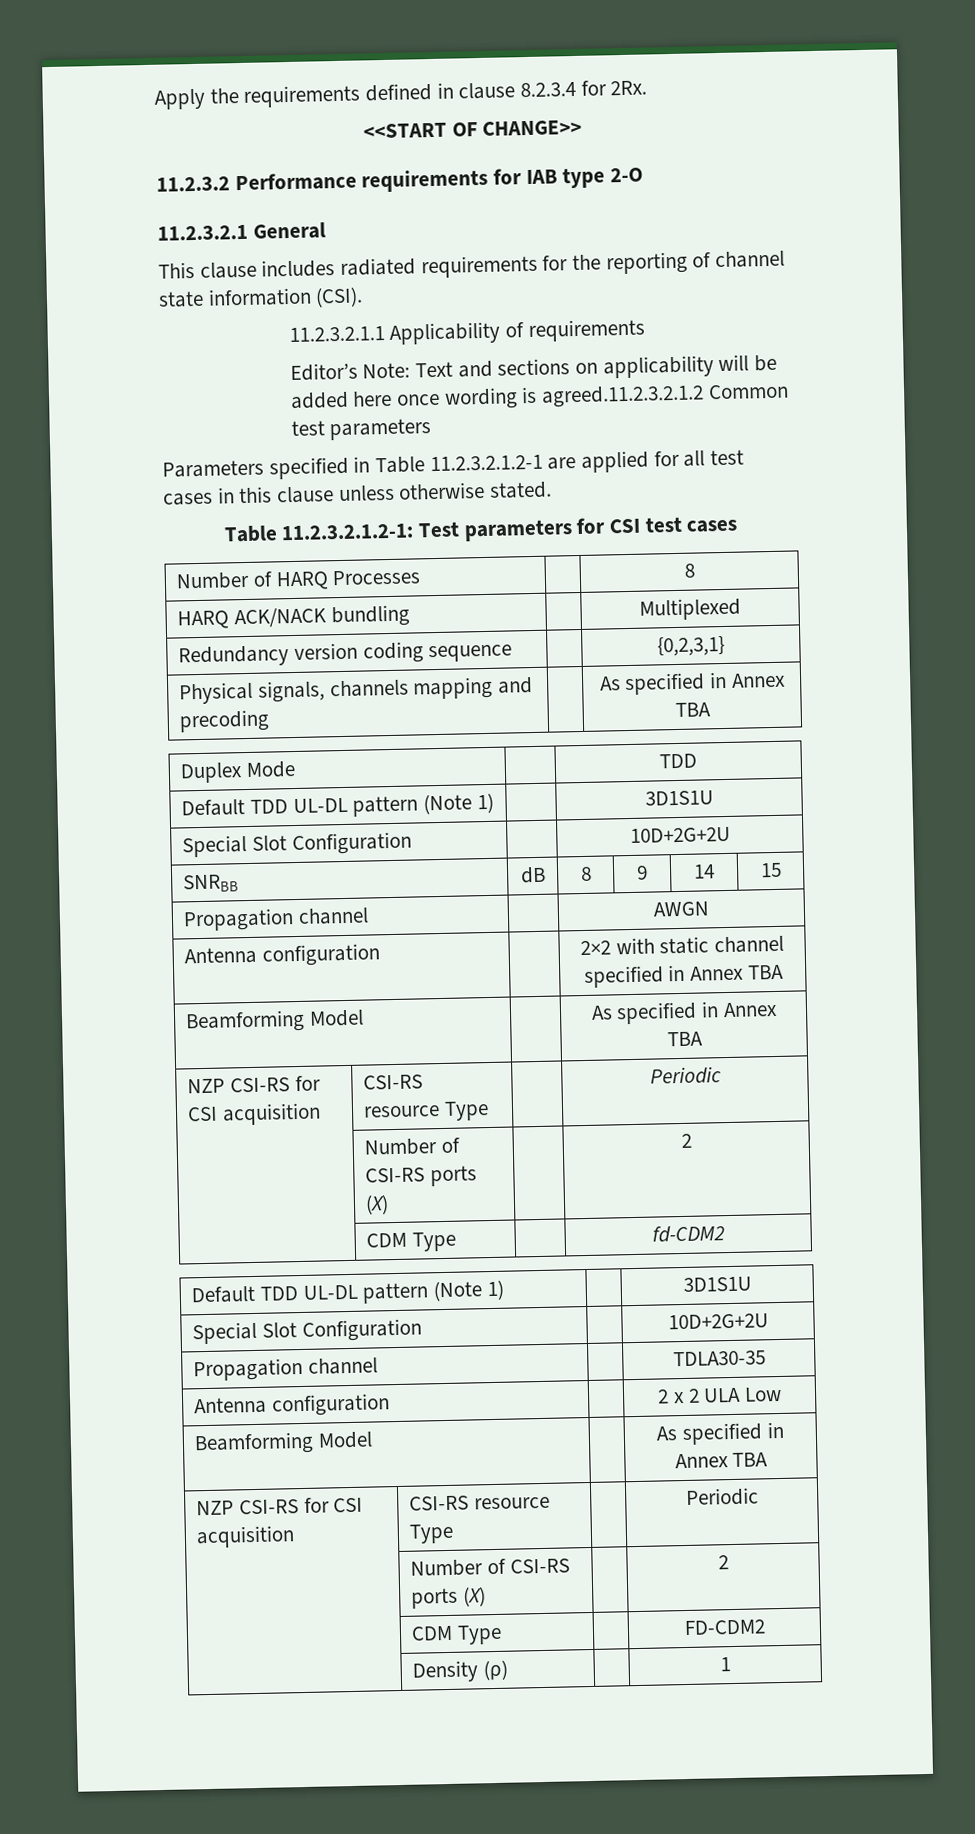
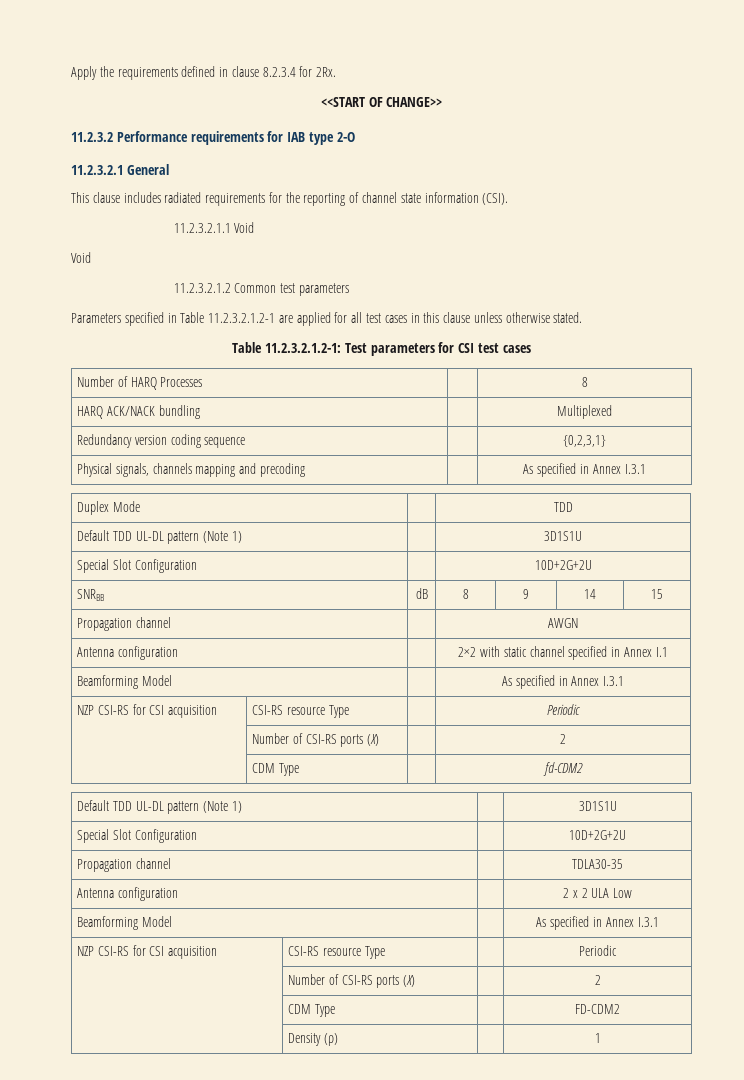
[389,318,645,345] [289,354,777,382] [289,384,704,410] Applicability of requirements // Editor’s Note: Text and sections on applicability will be added here once wording is agreed.11.2.3.2.1.2 -> [234,222,255,233] [71,252,91,263] [173,283,231,293] Void // Void // 11.2.3.2.1.2
[674,702,711,718] TBA -> [624,464,646,474] I.3.1
[747,964,784,980] [185,1009,364,1034] [590,1001,778,1025] [666,1031,703,1047] TBA // Beamforming Model | | As specified in Annex TBA -> [655,647,668,657] [77,675,172,689] [501,675,625,689] I.1 // Beamforming Model | | As specified in Annex I.3.1
[732,1452,769,1467] TBA -> [637,917,659,927] I.3.1

